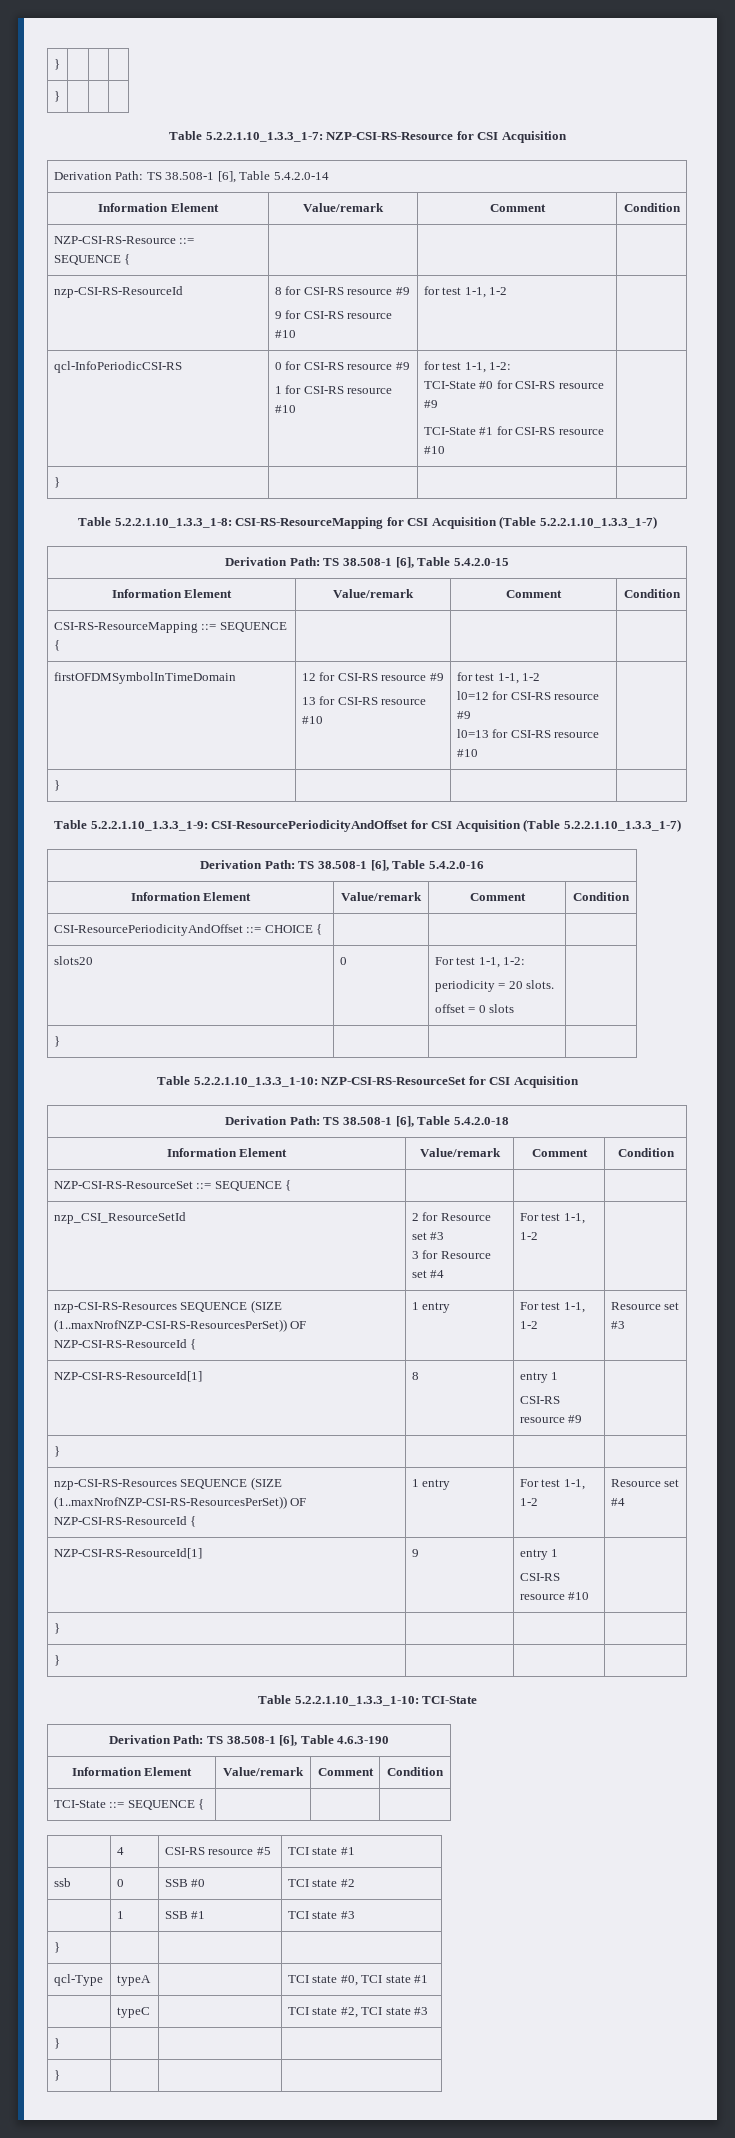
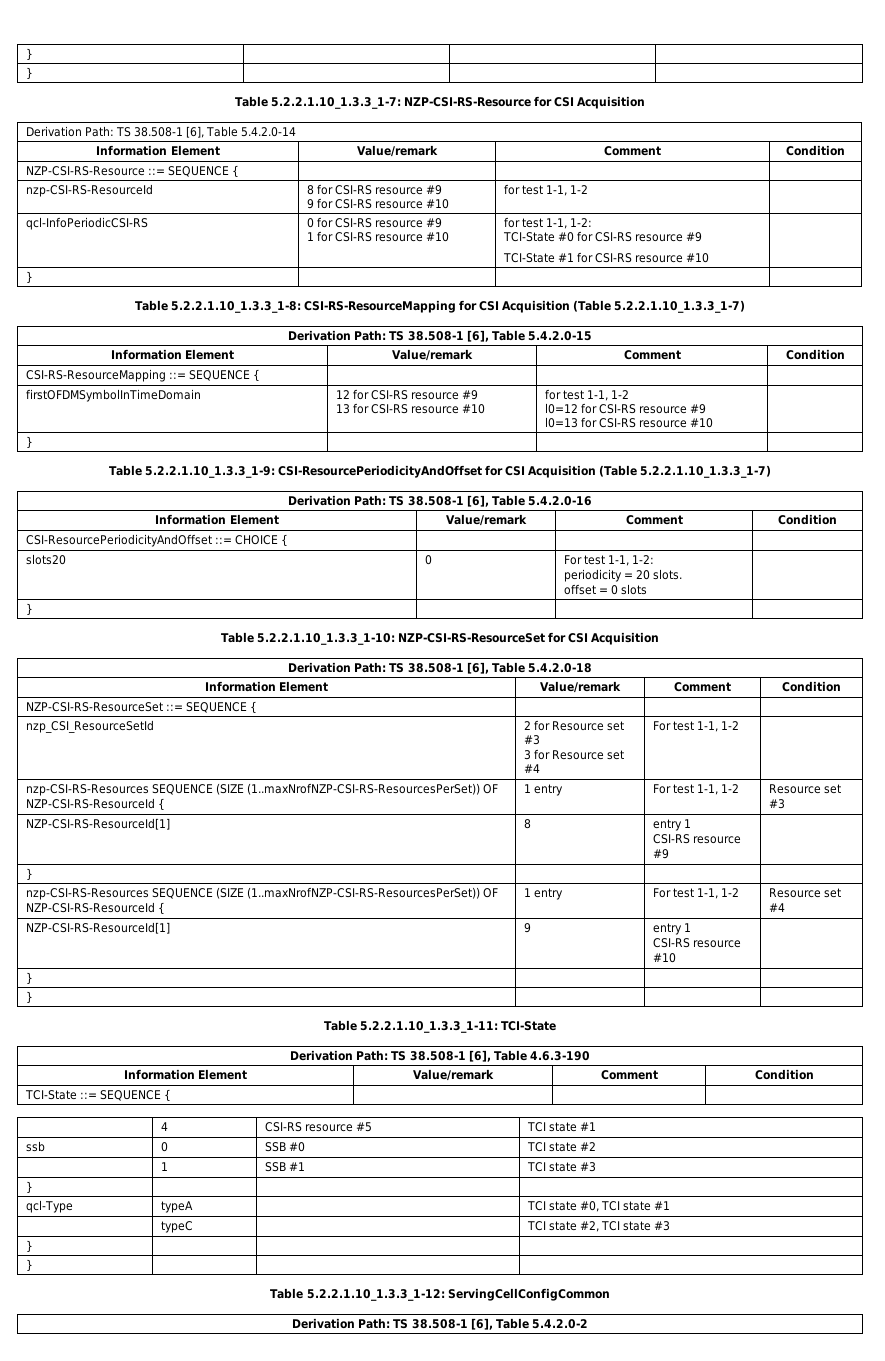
[294,1696,419,1706] 5.2.2.1.10_1.3.3_1-10: -> [359,1021,498,1033] 5.2.2.1.10_1.3.3_1-11:
(60, 2075) none -> [270,1288,610,1301] [292,1318,588,1330] // Table 5.2.2.1.10_1.3.3_1-12: ServingCellConfigCommon // Derivation Path: TS 38.508-1 [6], Table 5.4.2.0-2

